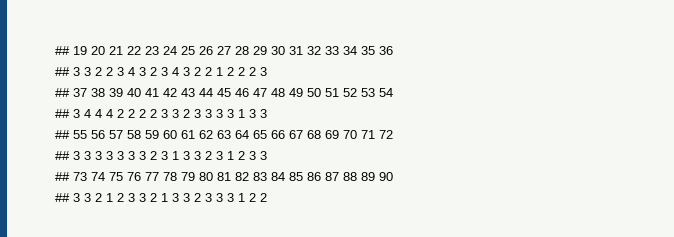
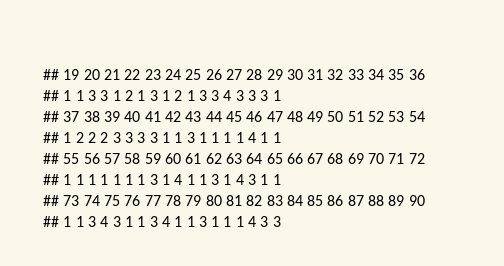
[73,67,267,76] 3 3 2 2 3 4 3 2 3 4 3 2 2 1 2 2 2 3 -> [63,90,281,101] 1 1 3 3 1 2 1 3 1 2 1 3 3 4 3 3 3 1
[73,109,179,118] 3 4 4 4 2 2 2 2 3 3 -> [63,132,96,143] 1 2 2
[249,109,267,118] 3 3 -> [174,132,281,143] 1 3 1 1 1 1 4 1 1
[73,151,267,160] 3 3 3 3 3 3 3 2 3 1 3 3 2 3 1 2 3 3 -> [63,174,281,185] 1 1 1 1 1 1 1 3 1 4 1 1 3 1 4 3 1 1
[73,193,267,202] 3 3 2 1 2 3 3 2 1 3 3 2 3 3 3 1 2 2 -> [63,216,281,227] 1 1 3 4 3 1 1 3 4 1 1 3 1 1 1 4 3 3

